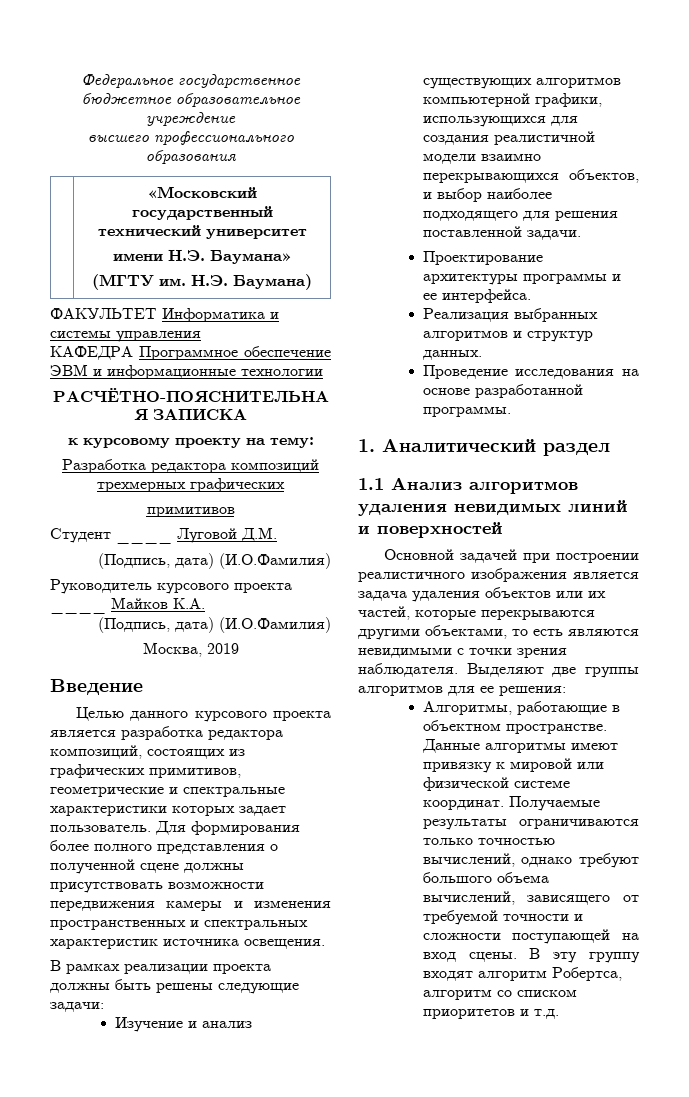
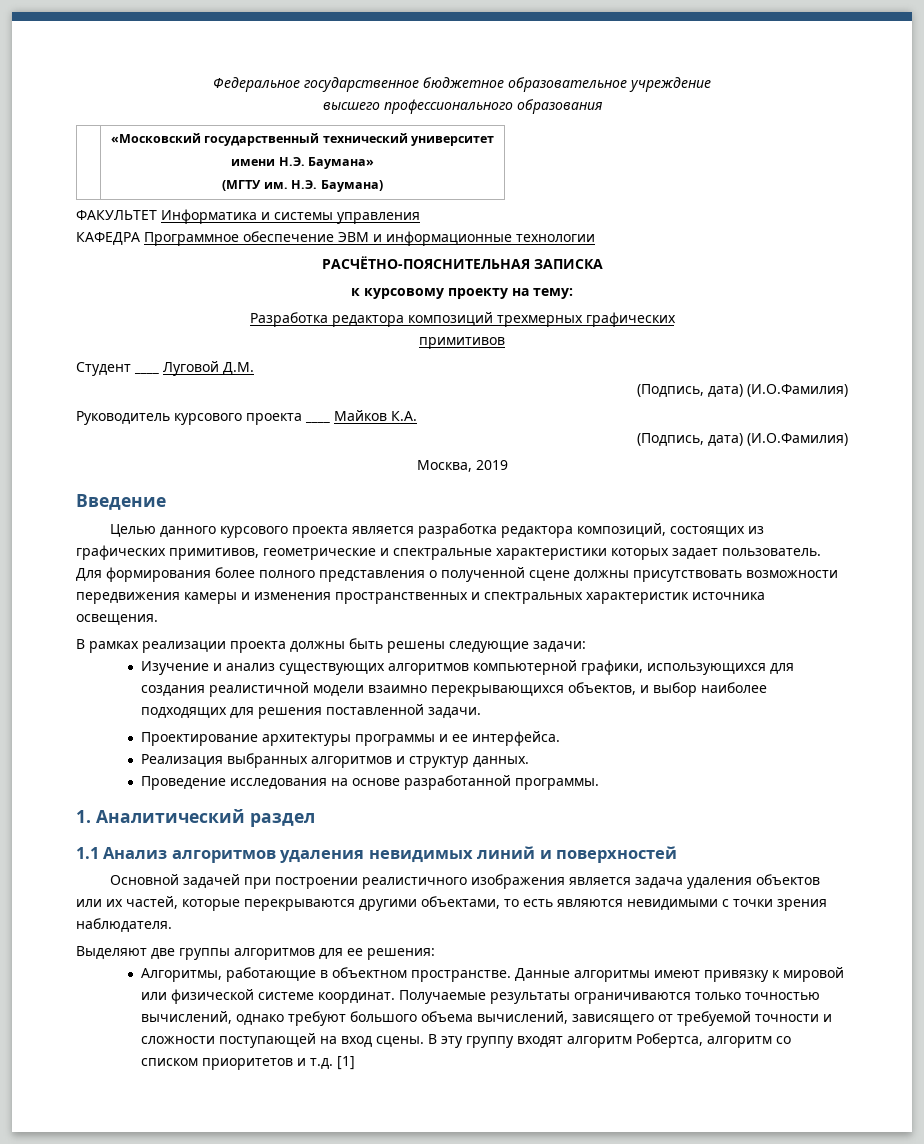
[422,211,518,221] подходящего -> [140,707,227,718] подходящих
(458, 670) none -> (172, 925) //
(559, 1014) none -> [336,1056,355,1070] [1]

